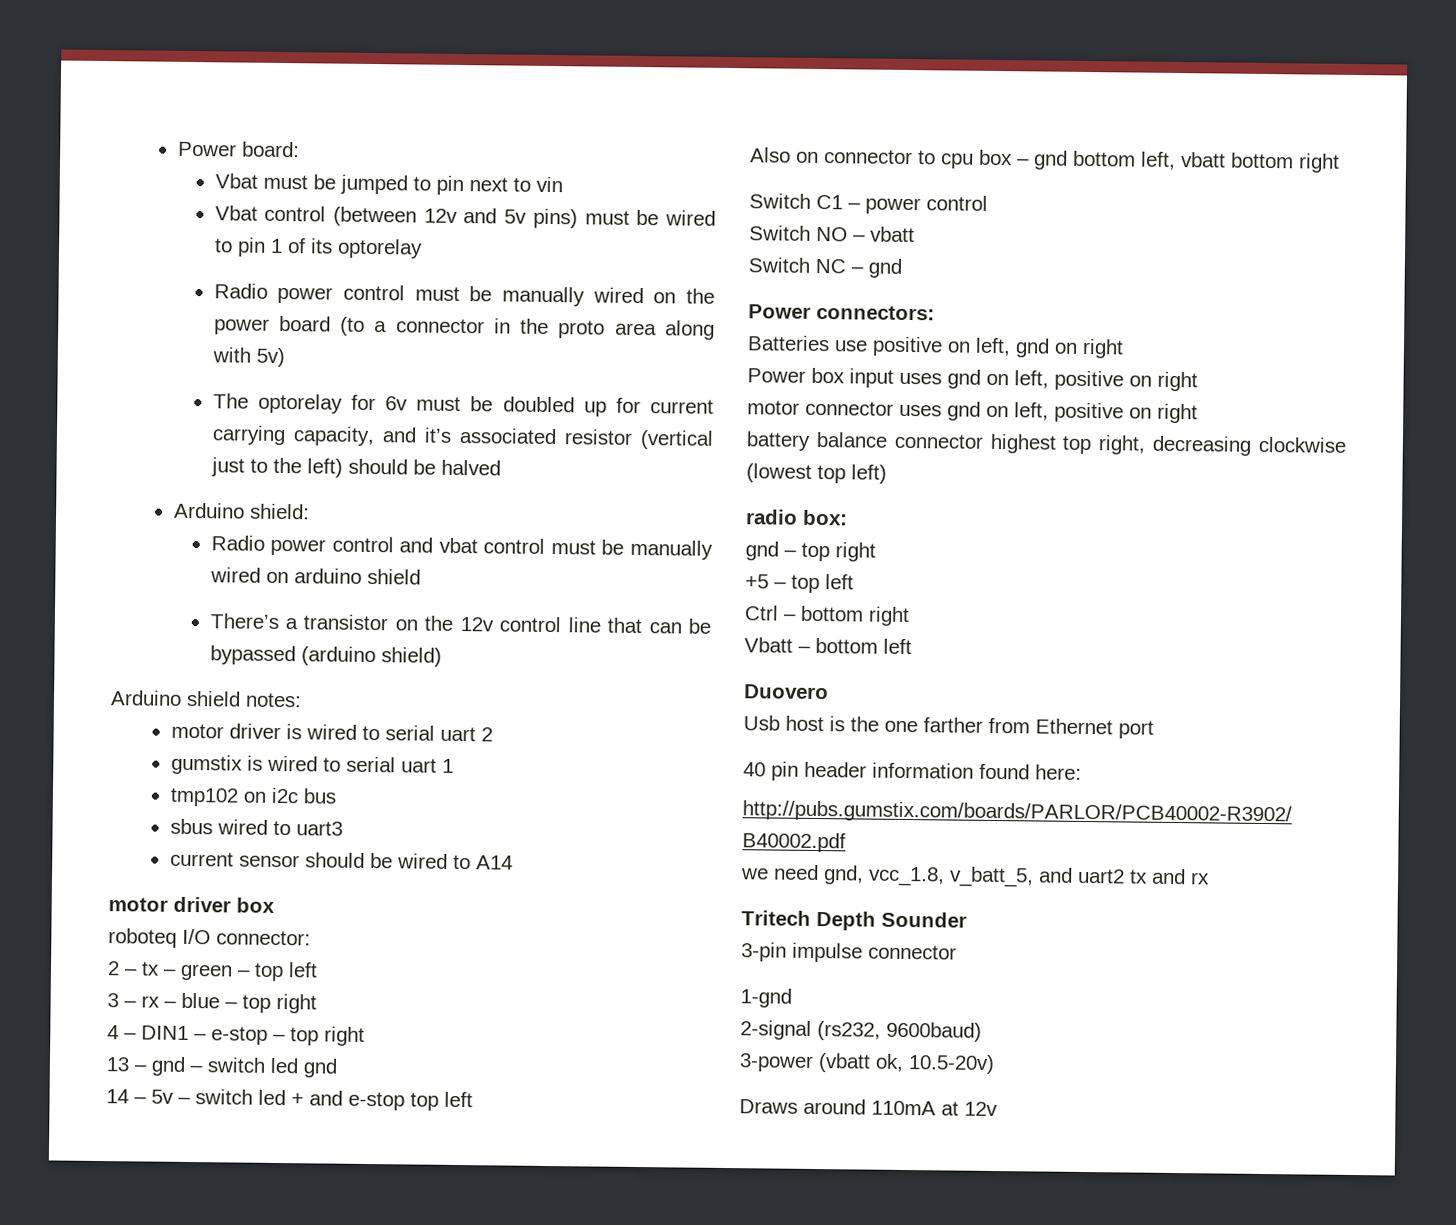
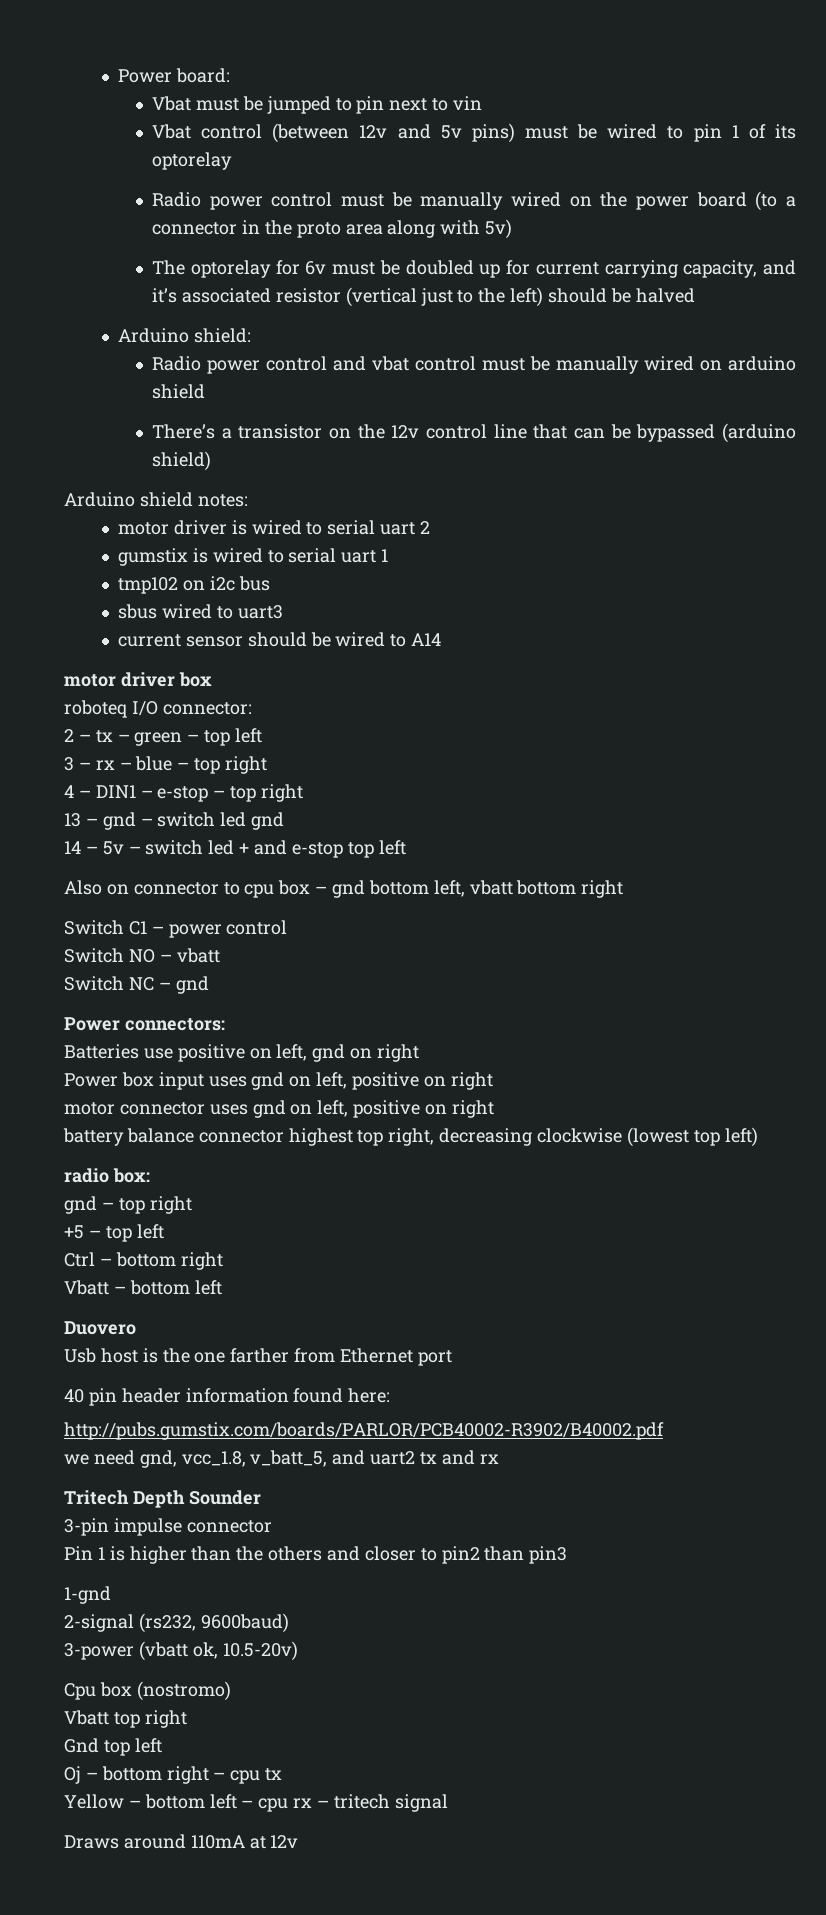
(957, 952) none -> [64,1546,568,1564] // Pin 1 is higher than the others and closer to pin2 than pin3
(995, 1064) none -> [64,1681,231,1701] [64,1710,187,1728] [64,1738,162,1756] [64,1766,283,1784] [64,1794,448,1812] // Cpu box (nostromo) // Vbatt top right // Gnd top left // Oj – bottom right – cpu tx // Yellow – bottom left – cpu rx – tritech signal

